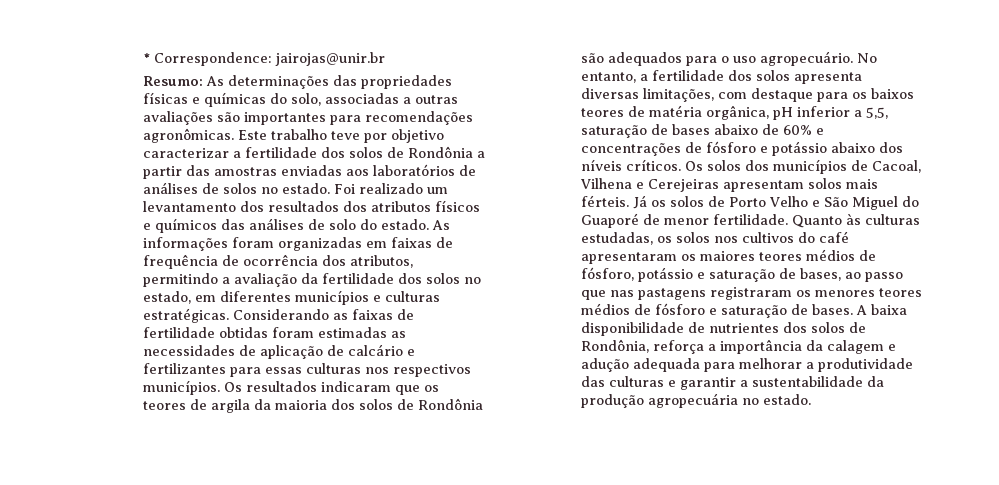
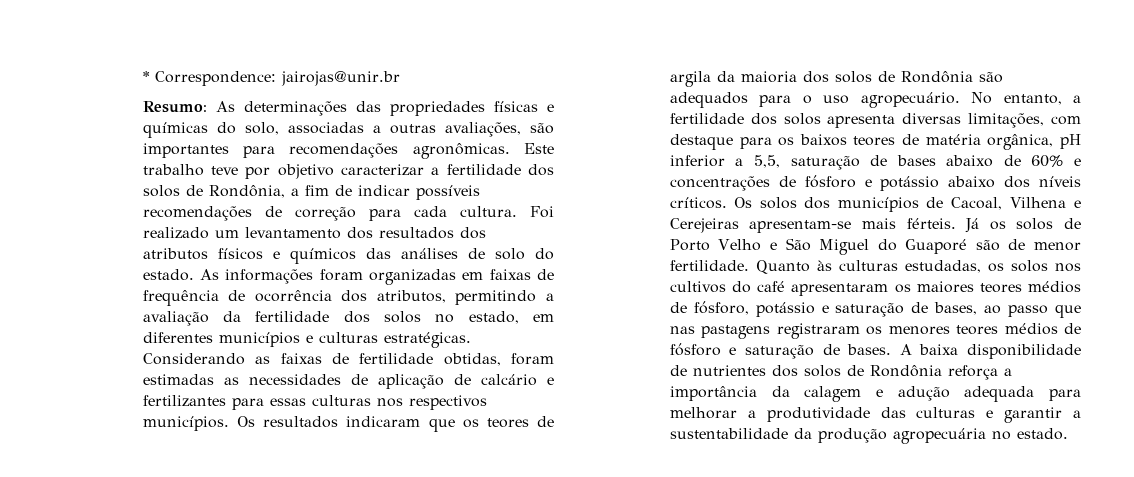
[142,111,213,125] avaliações -> [444,122,521,137] avaliações,
[407,146,485,158] [142,164,476,179] [142,182,330,194] Rondônia a partir das amostras enviadas aos laboratórios de análises de solos no estado. -> [208,185,480,200] [142,206,517,221] Rondônia, a fim de indicar possíveis recomendações de correção para cada cultura.
[218,327,268,338] obtidas -> [443,353,501,366] obtidas,
[722,178,842,192] apresentam solos -> [749,220,852,233] apresentam-se
(639, 220) none -> [975,240,1000,251] são
[580,339,649,353] Rondônia, -> [869,365,942,377] Rondônia

